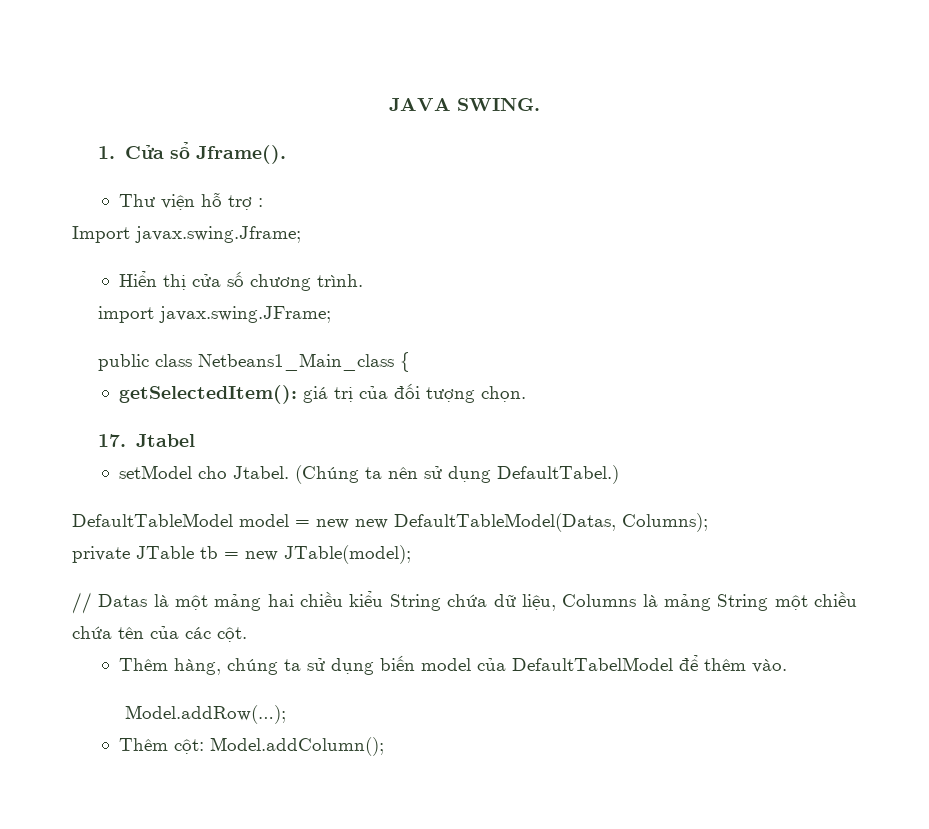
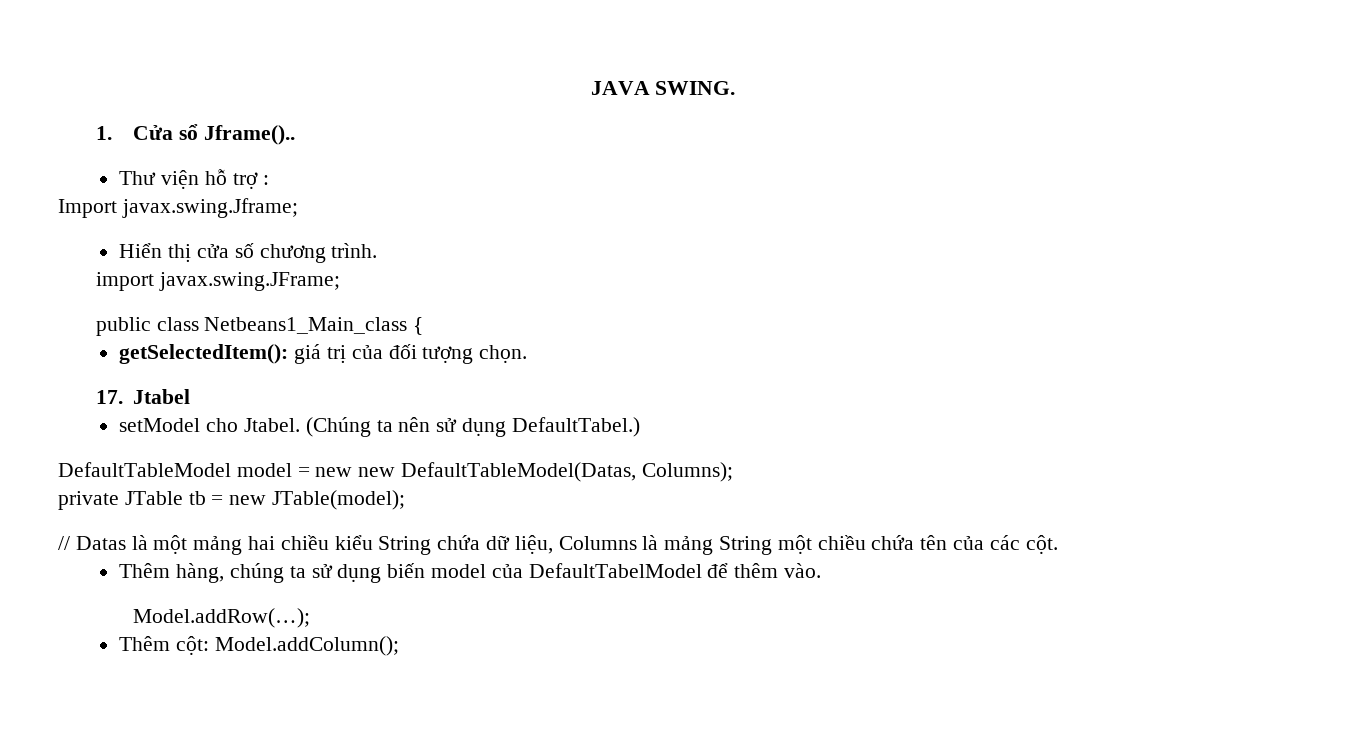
[195,145,286,164] Jframe(). -> [204,125,296,145] Jframe()..

